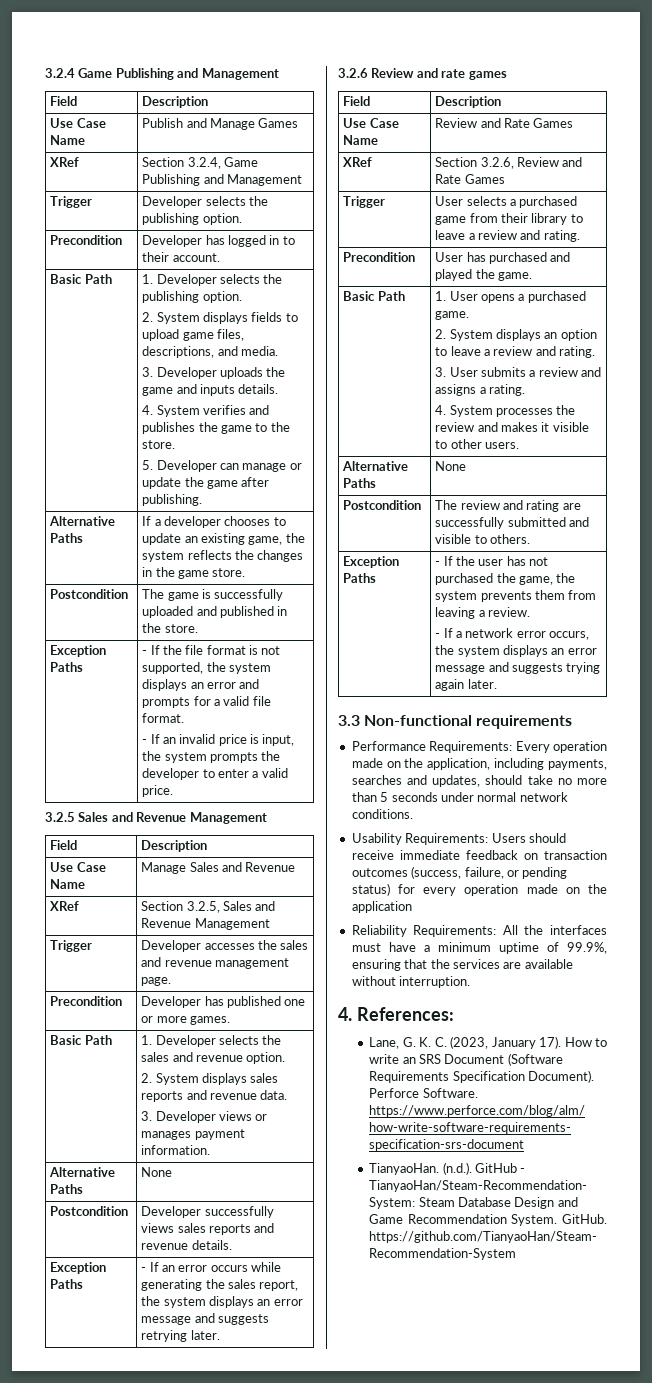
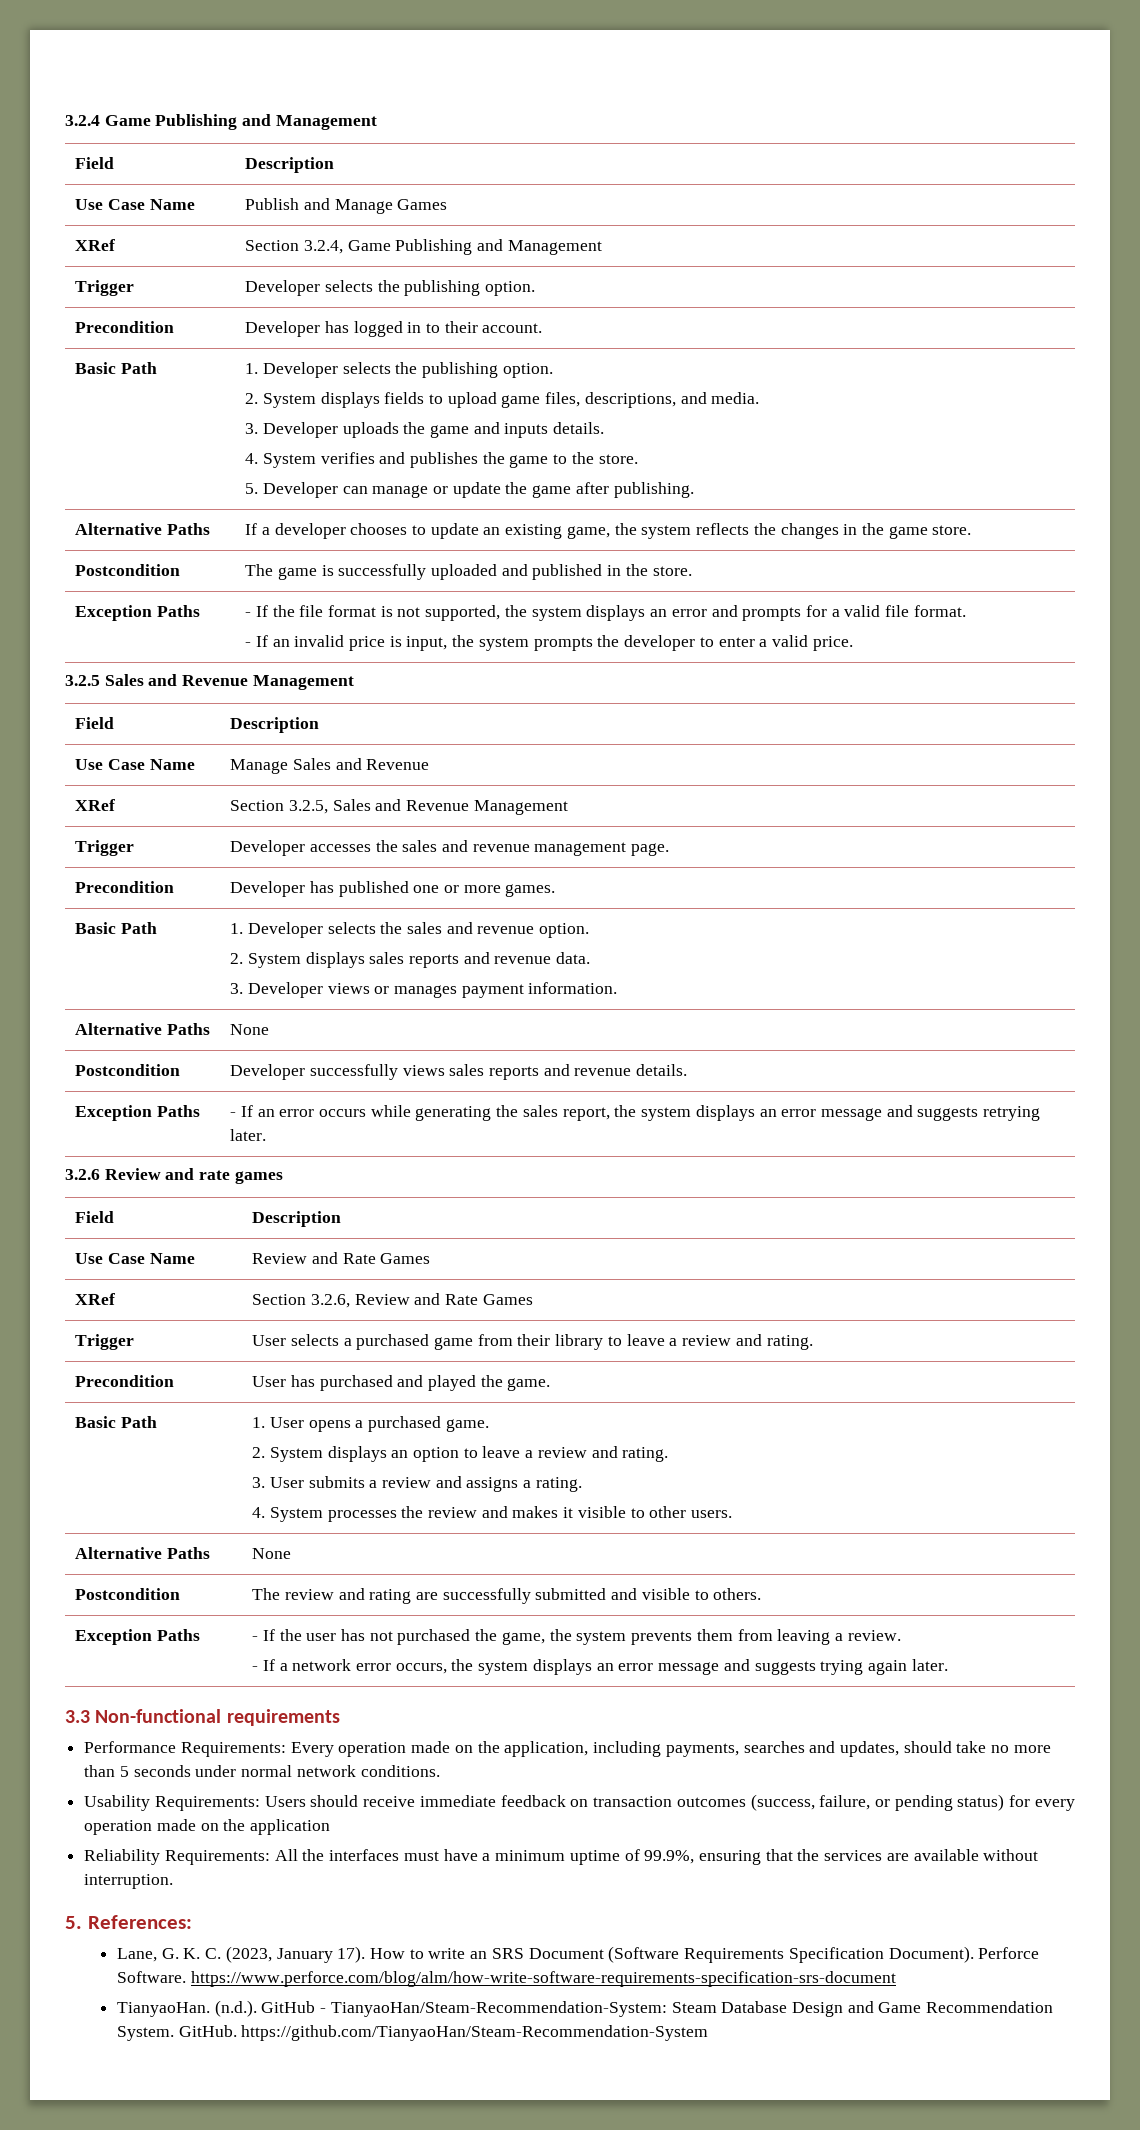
[338,1007,352,1021] 4. -> [65,1916,82,1929] 5.

